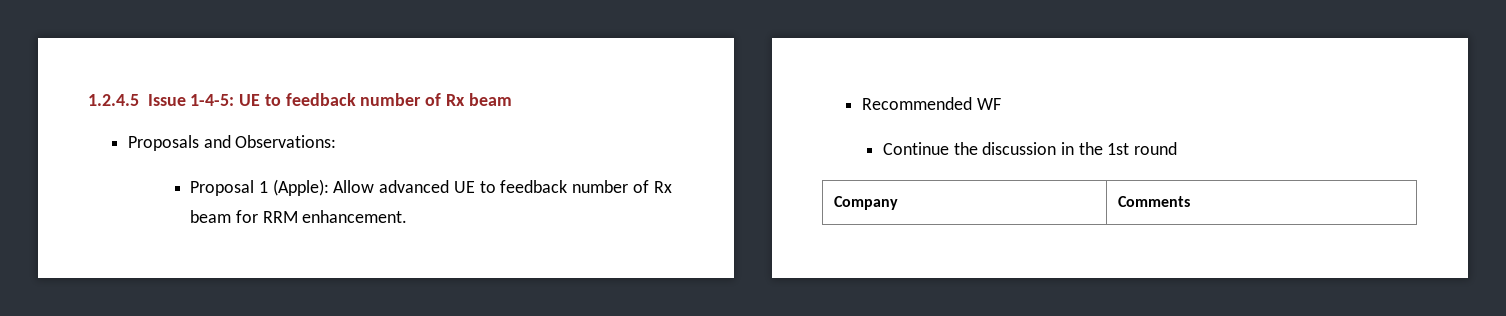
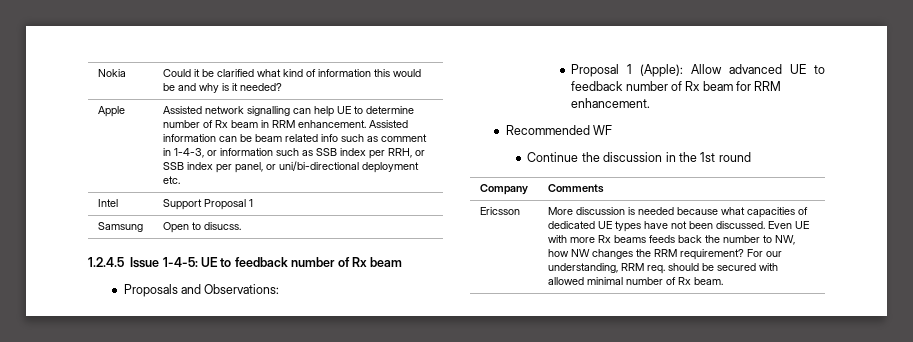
(88, 100) none -> [97,69,126,77] [162,69,421,77] [162,83,282,93] [97,106,125,117] [162,106,414,117] [162,120,408,128] [162,134,427,142] [162,148,425,159] [162,161,419,173] [162,176,180,184] [97,199,118,207] [162,199,253,210] [97,222,143,232] [162,222,241,233] Nokia | Could it be clarified what kind of information this would be and why is it needed? // Apple | Assisted network signalling can help UE to determine number of Rx beam in RRM enhancement. Assisted information can be beam related info such as comment in 1-4-3, or information such as SSB index per RRH, or SSB index per panel, or uni/bi-directional deployment etc. // Intel | Support Proposal 1 // Samsung | Open to disucss. //
(1191, 201) none -> [479,207,520,215] [547,207,808,218] [547,221,809,232] [547,235,795,245] [547,249,782,260] [547,263,778,274] [547,277,723,285] // Ericsson | More discussion is needed because what capacities of dedicated UE types have not been discussed. Even UE with more Rx beams feeds back the number to NW, how NW changes the RRM requirement? For our understanding, RRM req. should be secured with allowed minimal number of Rx beam.

